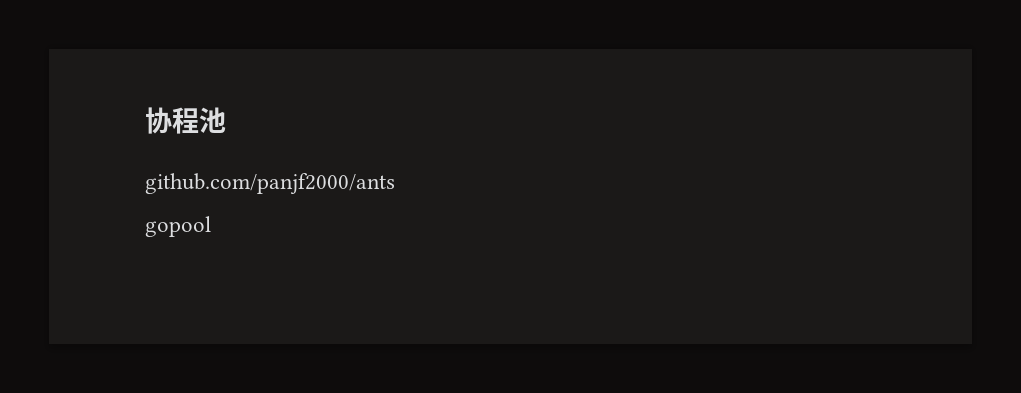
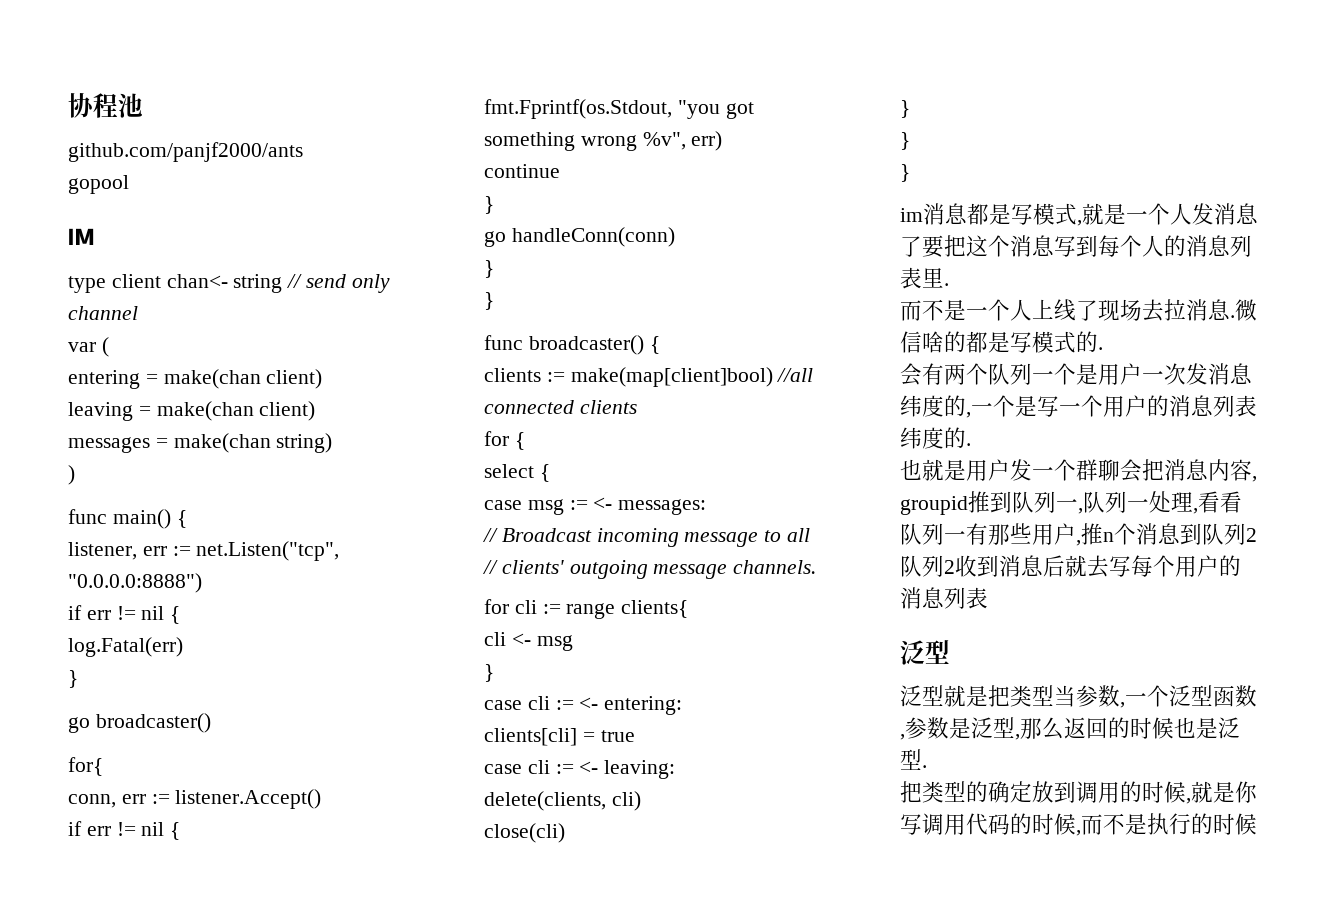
(211, 226) none -> [68,228,95,245] [68,274,390,293] [68,306,138,320] [68,337,109,357] [68,369,323,389] [68,401,316,421] [68,433,333,453] [68,465,75,485] [68,509,187,529] [68,541,340,561] [68,573,202,593] [68,605,181,624] [68,637,183,657] [68,670,78,688] [68,713,211,733] [68,757,103,776] [68,789,322,809] [68,821,181,840] [484,99,754,119] [484,131,723,151] [484,164,560,178] [484,196,494,214] [484,227,675,247] [484,260,494,278] [484,292,494,310] [484,335,660,355] [484,367,814,387] [484,400,637,414] [484,431,525,450] [484,464,550,482] [484,497,707,515] [483,528,811,547] [483,560,817,579] [484,599,689,619] [484,632,573,651] [484,664,494,682] [484,696,683,715] [484,728,635,746] [484,760,676,779] [484,791,641,811] [484,823,565,843] [900,100,910,118] [900,132,910,150] [900,164,910,182] [900,203,1258,226] [900,235,1252,258] [900,267,949,289] [900,299,1257,322] [900,331,1103,353] [900,363,1252,386] [900,395,1257,418] [900,427,971,449] [900,459,1257,482] [900,491,1242,515] [900,523,1257,546] [900,555,1241,578] [900,587,988,609] [900,640,950,665] [900,685,1257,708] [900,717,1240,740] [900,749,927,770] [900,781,1257,804] [900,813,1257,836] // IM // type client chan<- string // send only channel // var ( // entering = make(chan client) // leaving = make(chan client) // messages = make(chan string) // ) // func main() { // listener, err := net.Listen("tcp", "0.0.0.0:8888") // if err != nil { // log.Fatal(err) // } // go broadcaster() // for{ // conn, err := listener.Accept() // if err != nil { // fmt.Fprintf(os.Stdout, "you got something wrong %v", err) // continue // } // go handleConn(conn) // } // } // func broadcaster() { // clients := make(map[client]bool) //all connected clients // for { // select { // case msg := <- messages: // // Broadcast incoming message to all // // clients' outgoing message channels. // for cli := range clients{ // cli <- msg // } // case cli := <- entering: // clients[cli] = true // case cli := <- leaving: // delete(clients, cli) // close(cli) // } // } // } // im消息都是写模式,就是一个人发消息了要把这个消息写到每个人的消息列表里. // 而不是一个人上线了现场去拉消息.微信啥的都是写模式的. // 会有两个队列一个是用户一次发消息纬度的,一个是写一个用户的消息列表纬度的. // 也就是用户发一个群聊会把消息内容, groupid推到队列一,队列一处理,看看队列一有那些用户,推n个消息到队列2队列2收到消息后就去写每个用户的消息列表 // 泛型 // 泛型就是把类型当参数,一个泛型函数,参数是泛型,那么返回的时候也是泛型. // 把类型的确定放到调用的时候,就是你写调用代码的时候,而不是执行的时候

